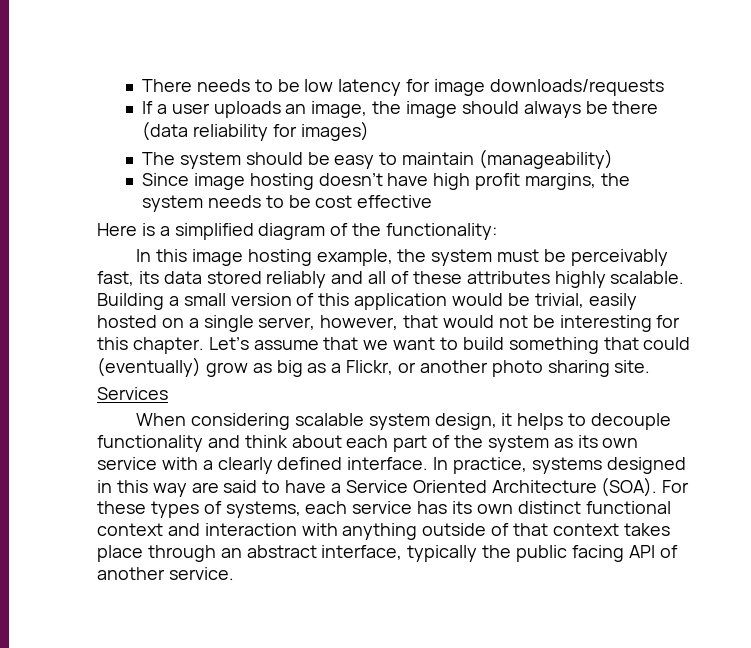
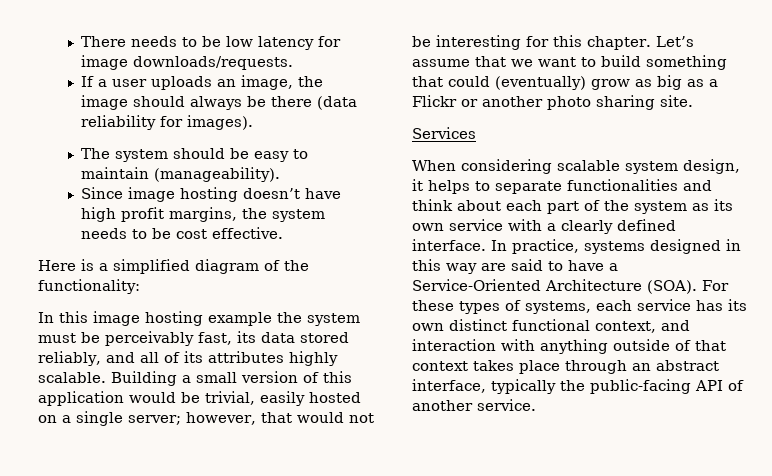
[489,79,664,96] downloads/requests -> [133,56,294,70] downloads/requests.
[300,121,369,141] images) -> [187,115,254,130] images).
[479,149,614,169] (manageability) -> [154,167,281,182] (manageability).
[357,195,433,208] effective -> [212,227,284,239] effective.
[316,249,393,266] example, -> [208,312,272,326] example
[266,271,327,288] reliably -> [38,351,101,366] reliably,
[412,271,462,284] these -> [183,351,203,363] its
[258,317,316,330] server, -> [128,415,181,425] server;
[346,360,394,375] Flickr, -> [412,95,457,107] Flickr
[591,413,672,430] [97,435,203,452] decouple functionality -> [495,179,678,194] separate functionalities
[345,480,487,493] Service Oriented -> [412,279,541,291] Service-Oriented
[97,523,163,536] context -> [595,321,656,333] context,
[516,545,624,562] public facing -> [590,379,691,394] public-facing

